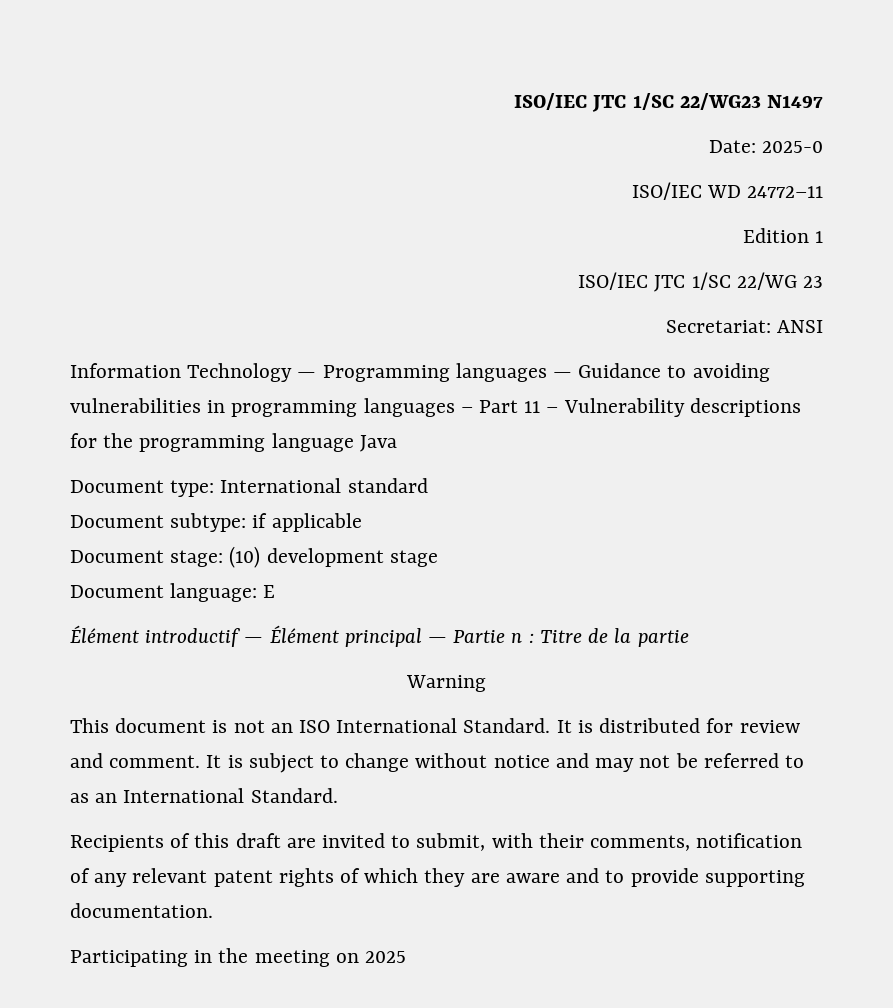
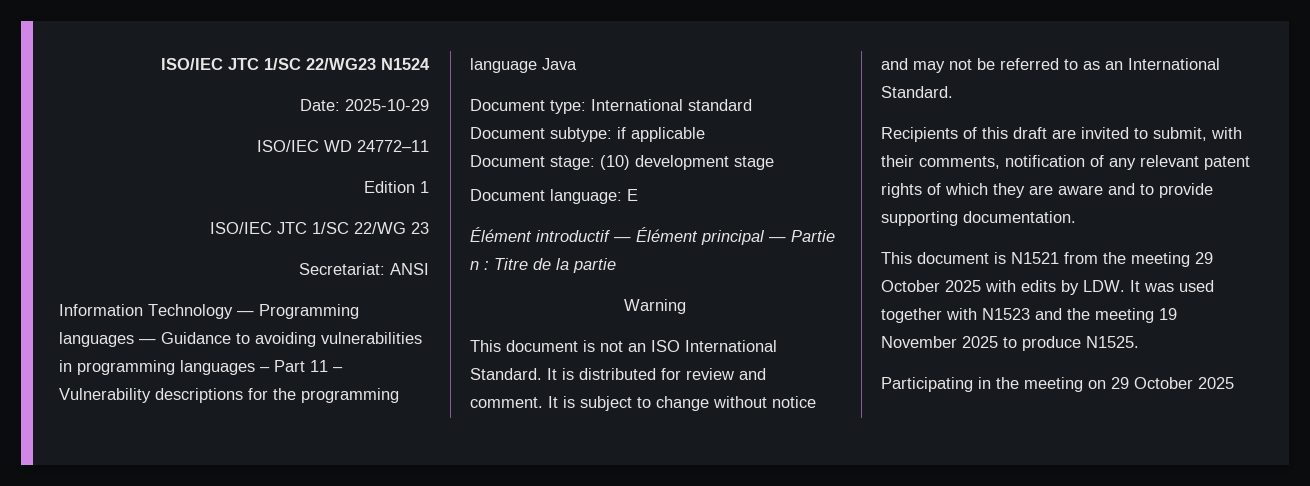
[767,95,824,108] N1497 -> [381,58,430,70] N1524
[762,141,823,153] 2025-0 -> [345,99,429,111] 2025-10-29
(213, 910) none -> [881,252,1213,267] [881,280,1214,295] [881,308,1177,323] [881,336,1139,351] // This document is N1521 from the meeting 29 October 2025 with edits by LDW. It was used together with N1523 and the meeting 19 November 2025 to produce N1525.
(359, 958) none -> [1111,377,1193,389] 29 October

